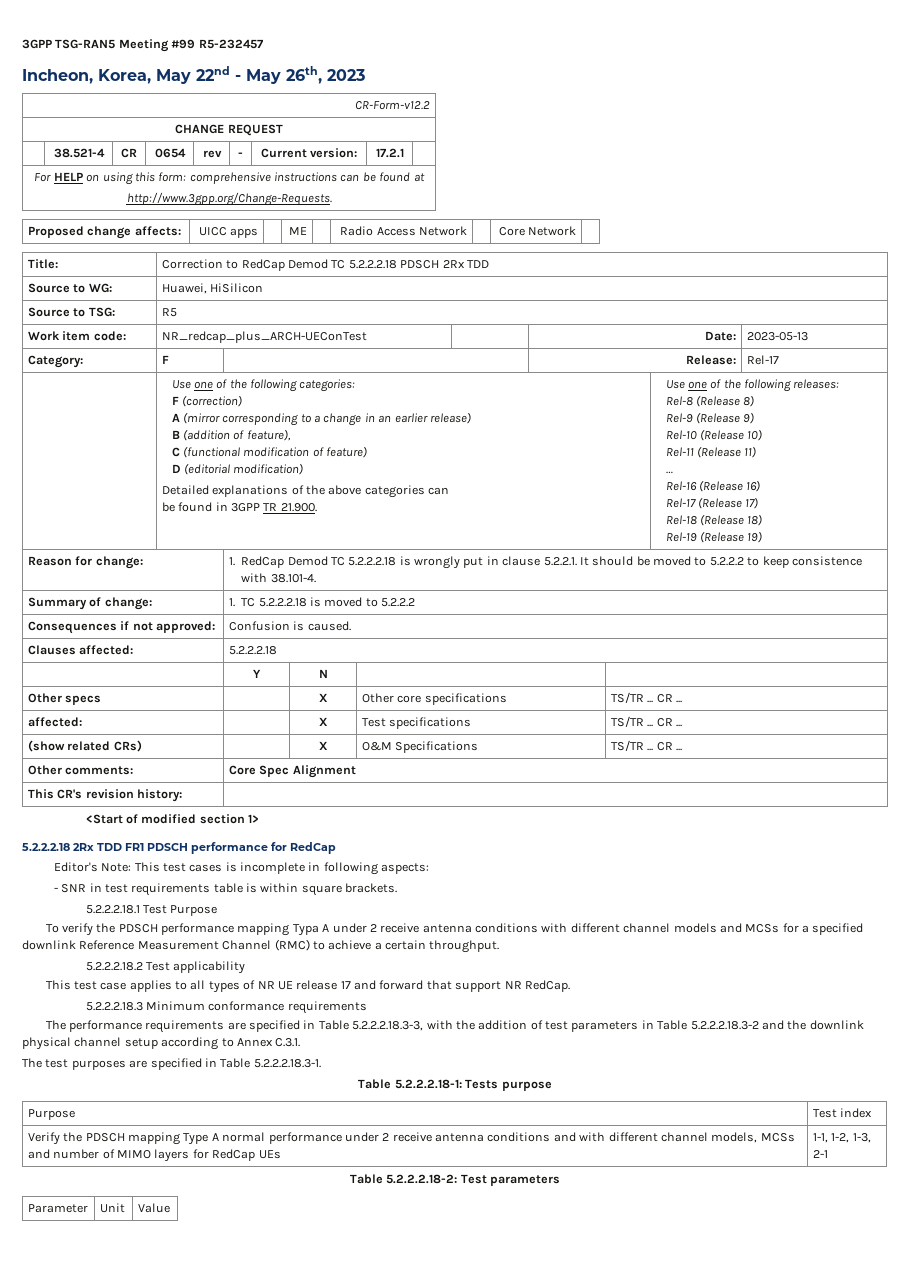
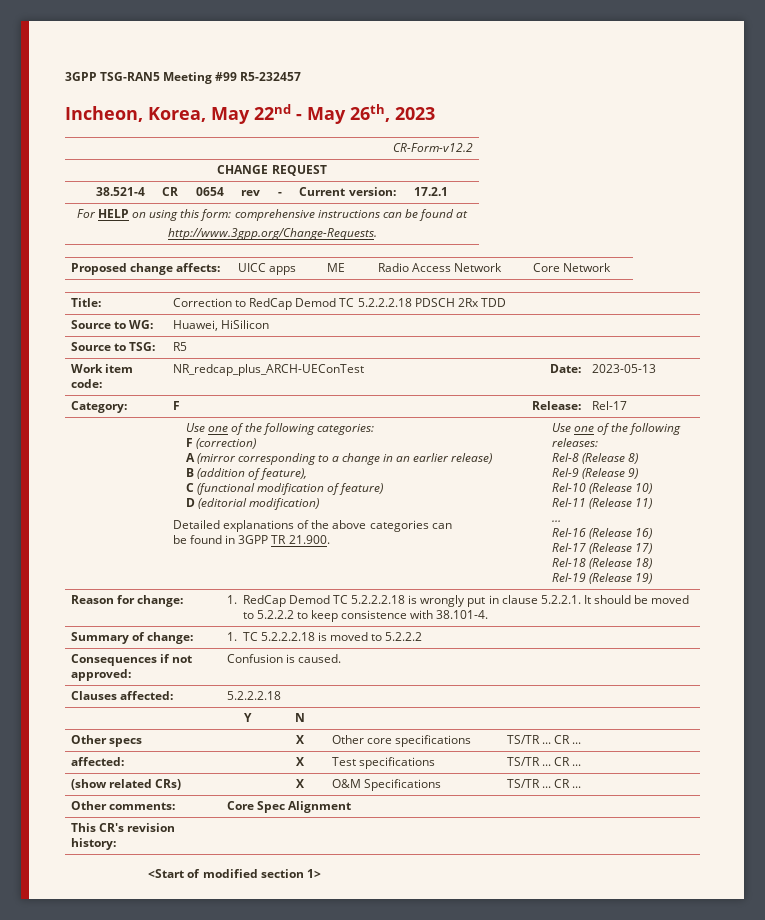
[22,842,336,854] [53,862,430,875] [53,883,398,896] [85,905,218,916] [45,923,864,936] [22,939,500,953] [85,961,246,974] [45,980,570,993] [85,1001,367,1014] [45,1020,864,1033] [22,1037,301,1050] [22,1058,321,1070] [358,1079,552,1091] [27,1109,75,1120] [812,1108,873,1118] [27,1132,795,1145] [27,1149,281,1162] [812,1133,871,1143] [812,1150,828,1158] [349,1174,561,1186] [27,1204,88,1213] [99,1203,125,1213] [137,1203,170,1213] // 5.2.2.2.18 2Rx TDD FR1 PDSCH performance for RedCap // Editor's Note: This test cases is incomplete in following aspects: // - SNR in test requirements table is within square brackets. // 5.2.2.2.18.1 Test Purpose // To verify the PDSCH performance mapping Typa A under 2 receive antenna conditions with different channel models and MCSs for a specified downlink Reference Measurement Channel (RMC) to achieve a certain throughput. // 5.2.2.2.18.2 Test applicability // This test case applies to all types of NR UE release 17 and forward that support NR RedCap. // 5.2.2.2.18.3 Minimum conformance requirements // The performance requirements are specified in Table 5.2.2.2.18.3-3, with the addition of test parameters in Table 5.2.2.2.18.3-2 and the downlink physical channel setup according to Annex C.3.1. // The test purposes are specified in Table 5.2.2.2.18.3-1. // Table 5.2.2.2.18-1: Tests purpose // Purpose | Test index // Verify the PDSCH mapping Type A normal performance under 2 receive antenna conditions and with different channel models, MCSs and number of MIMO layers for RedCap UEs | 1-1, 1-2, 1-3, 2-1 // Table 5.2.2.2.18-2: Test parameters // Parameter | Unit | Value -> (321, 873) none

